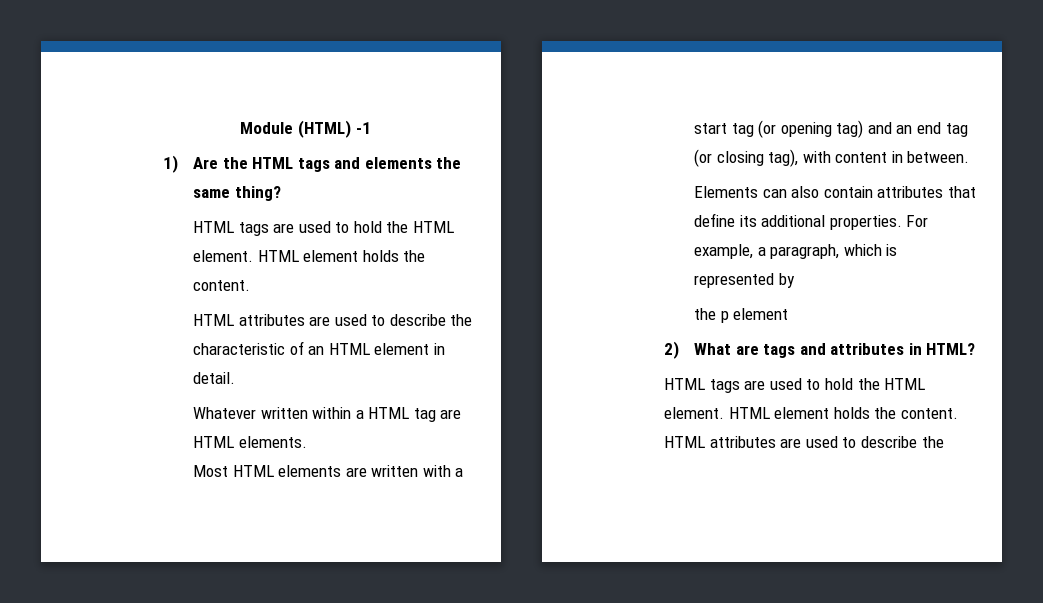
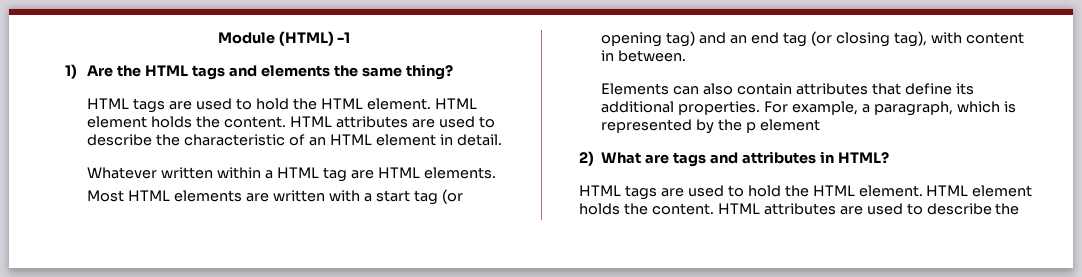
(250, 285) // -> (287, 122) none
(795, 280) // -> (715, 126) none

